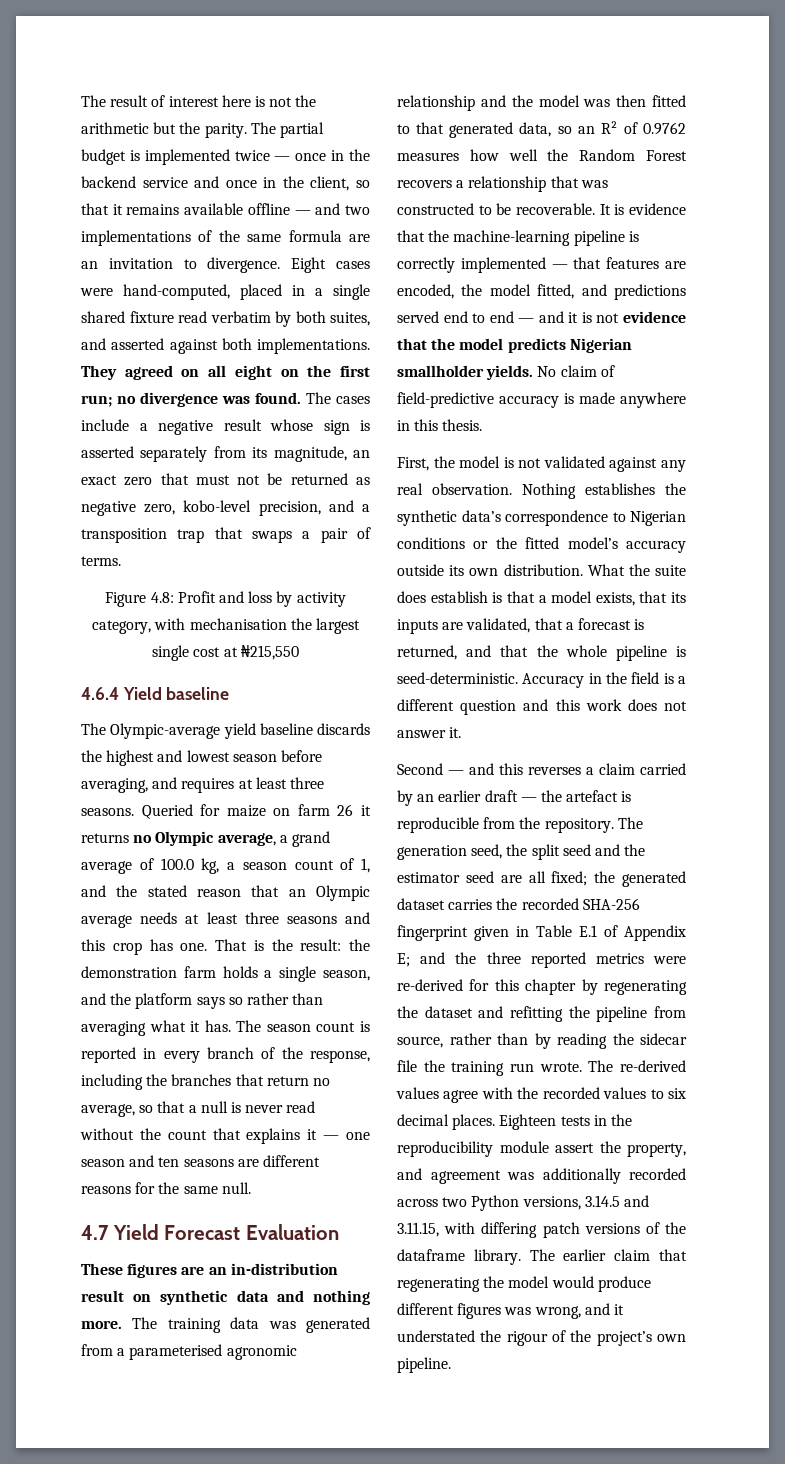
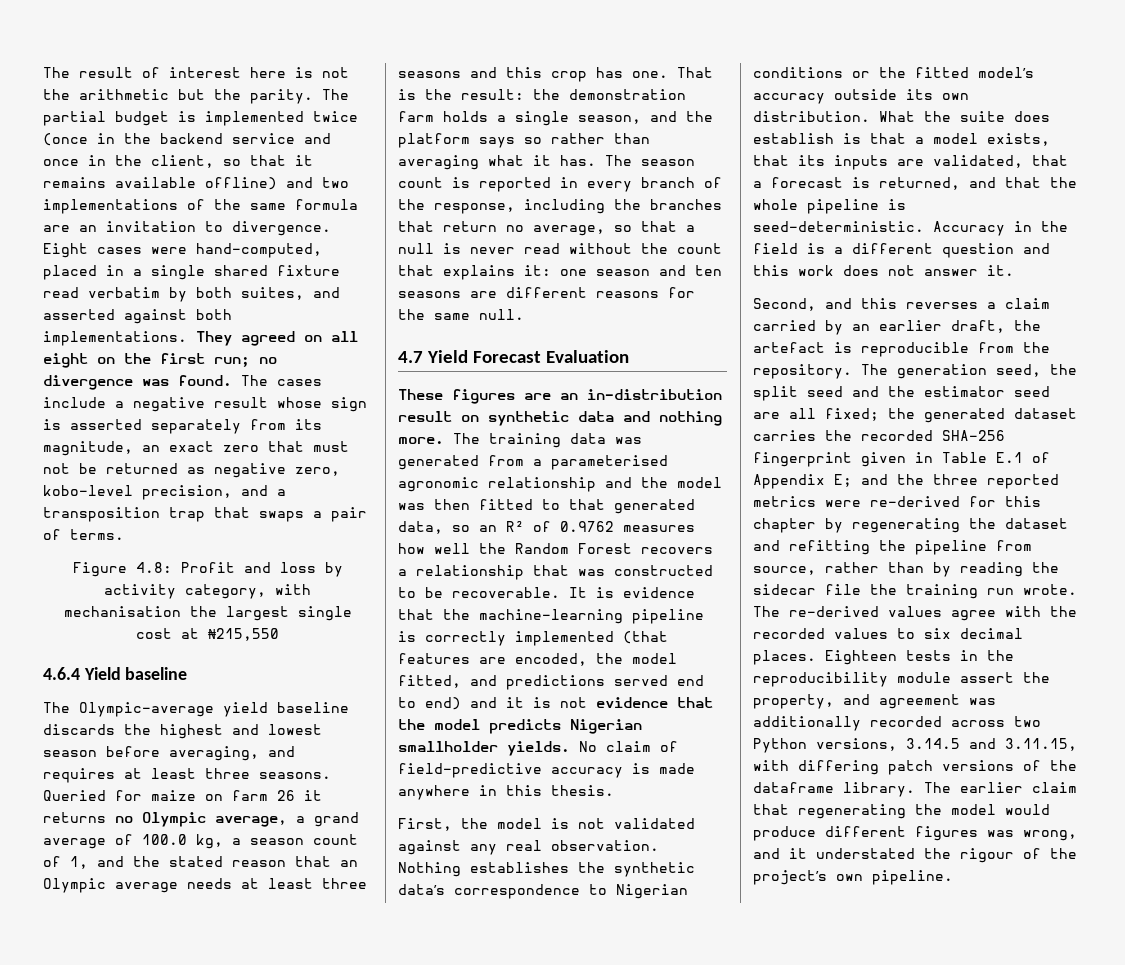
[274,153,327,161] — once -> [43,133,88,146] (once
[247,203,311,215] offline — -> [205,177,277,190] offline)
[307,1129,340,1140] it — -> [524,265,551,276] it:
[551,257,602,269] — that -> [623,631,668,644] (that
[489,311,535,323] end — -> [425,697,461,710] end)
[397,763,464,775] Second — -> [753,298,816,311] Second,
[484,790,537,802] draft — -> [951,320,1005,333] draft,

